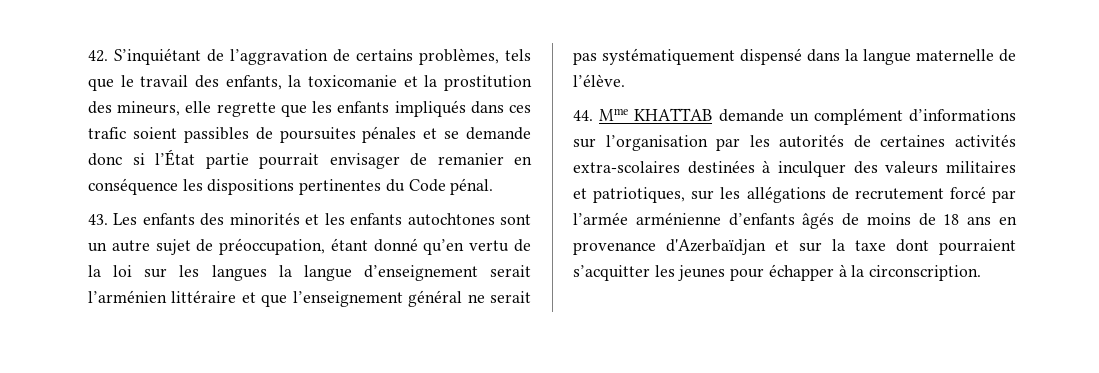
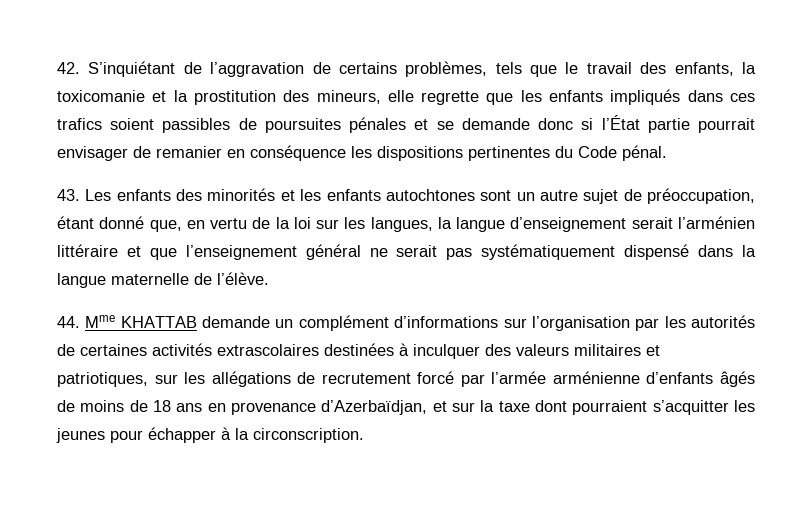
[88,127,126,139] trafic -> [57,118,102,130] trafics
[423,239,465,255] qu’en -> [149,220,205,232] que, en
[211,265,267,281] langues -> [370,217,433,232] langues,
[573,161,680,173] extra-scolaires -> [217,344,319,356] extrascolaires
[666,239,766,255] d'Azerbaïdjan -> [321,400,428,415] d’Azerbaïdjan,

